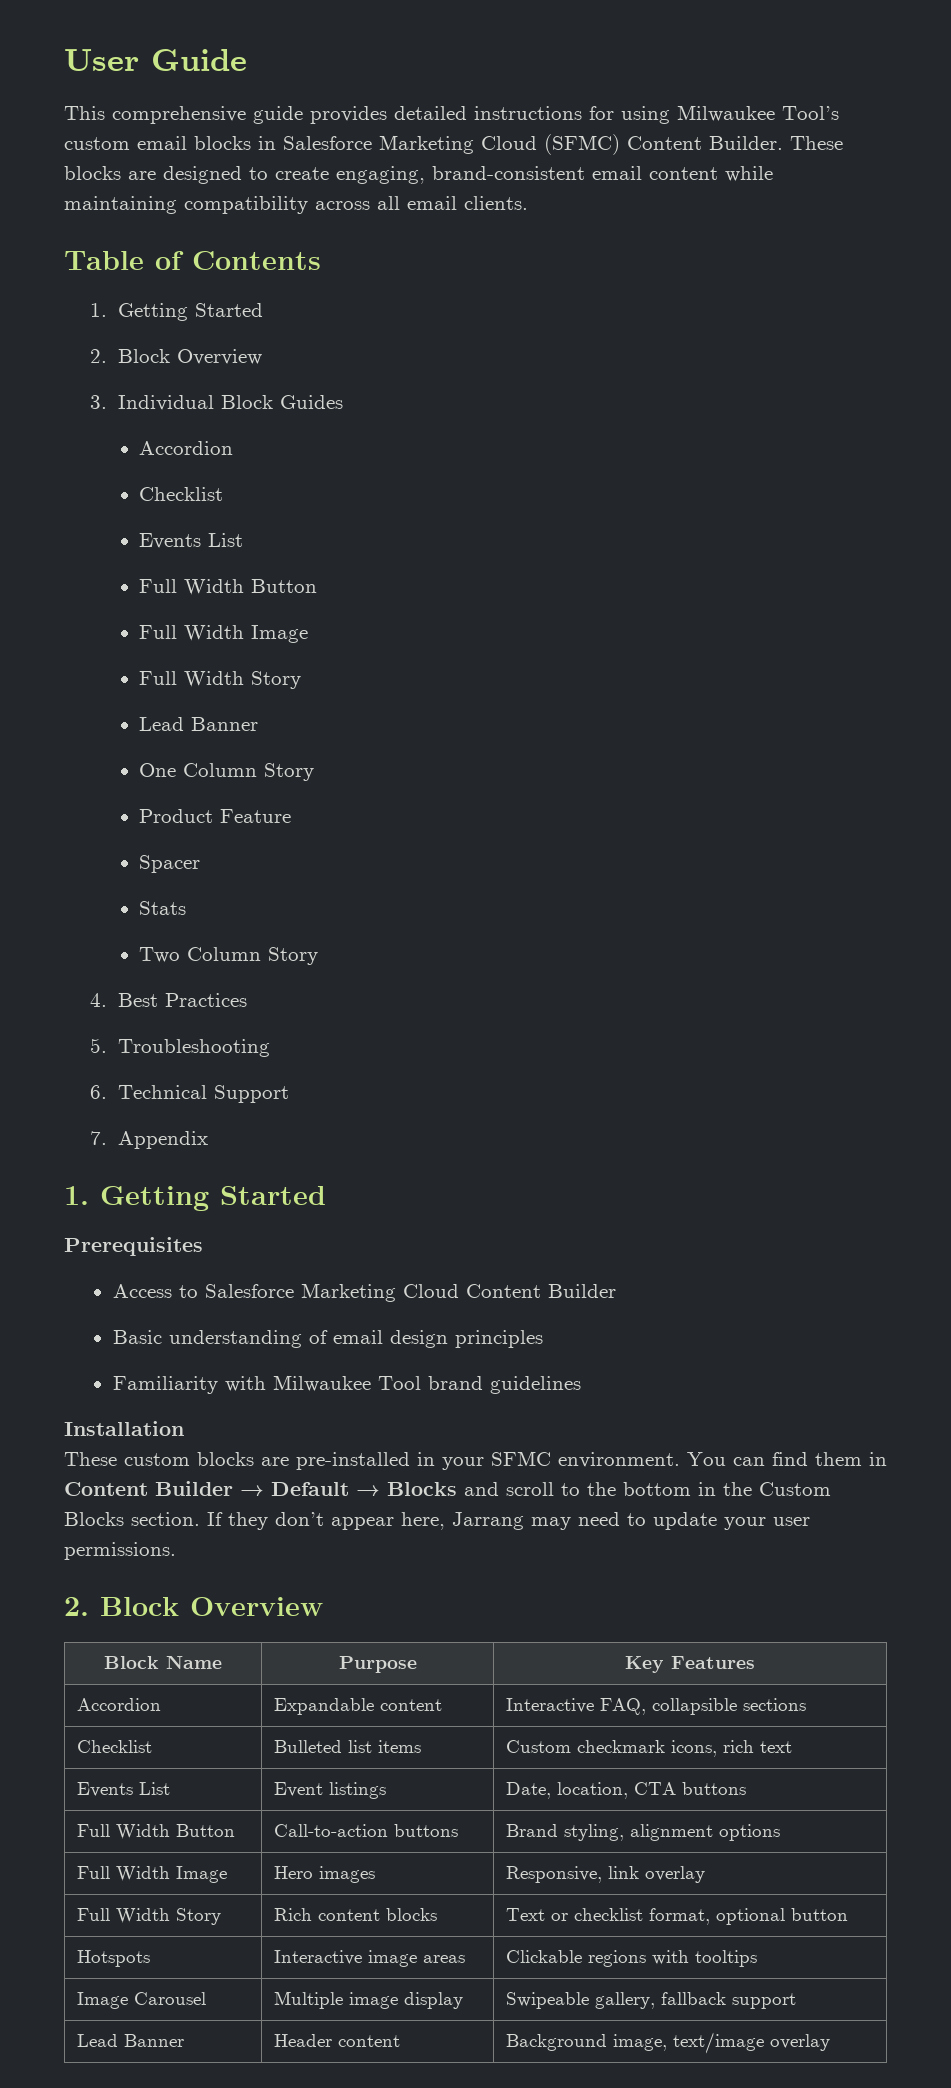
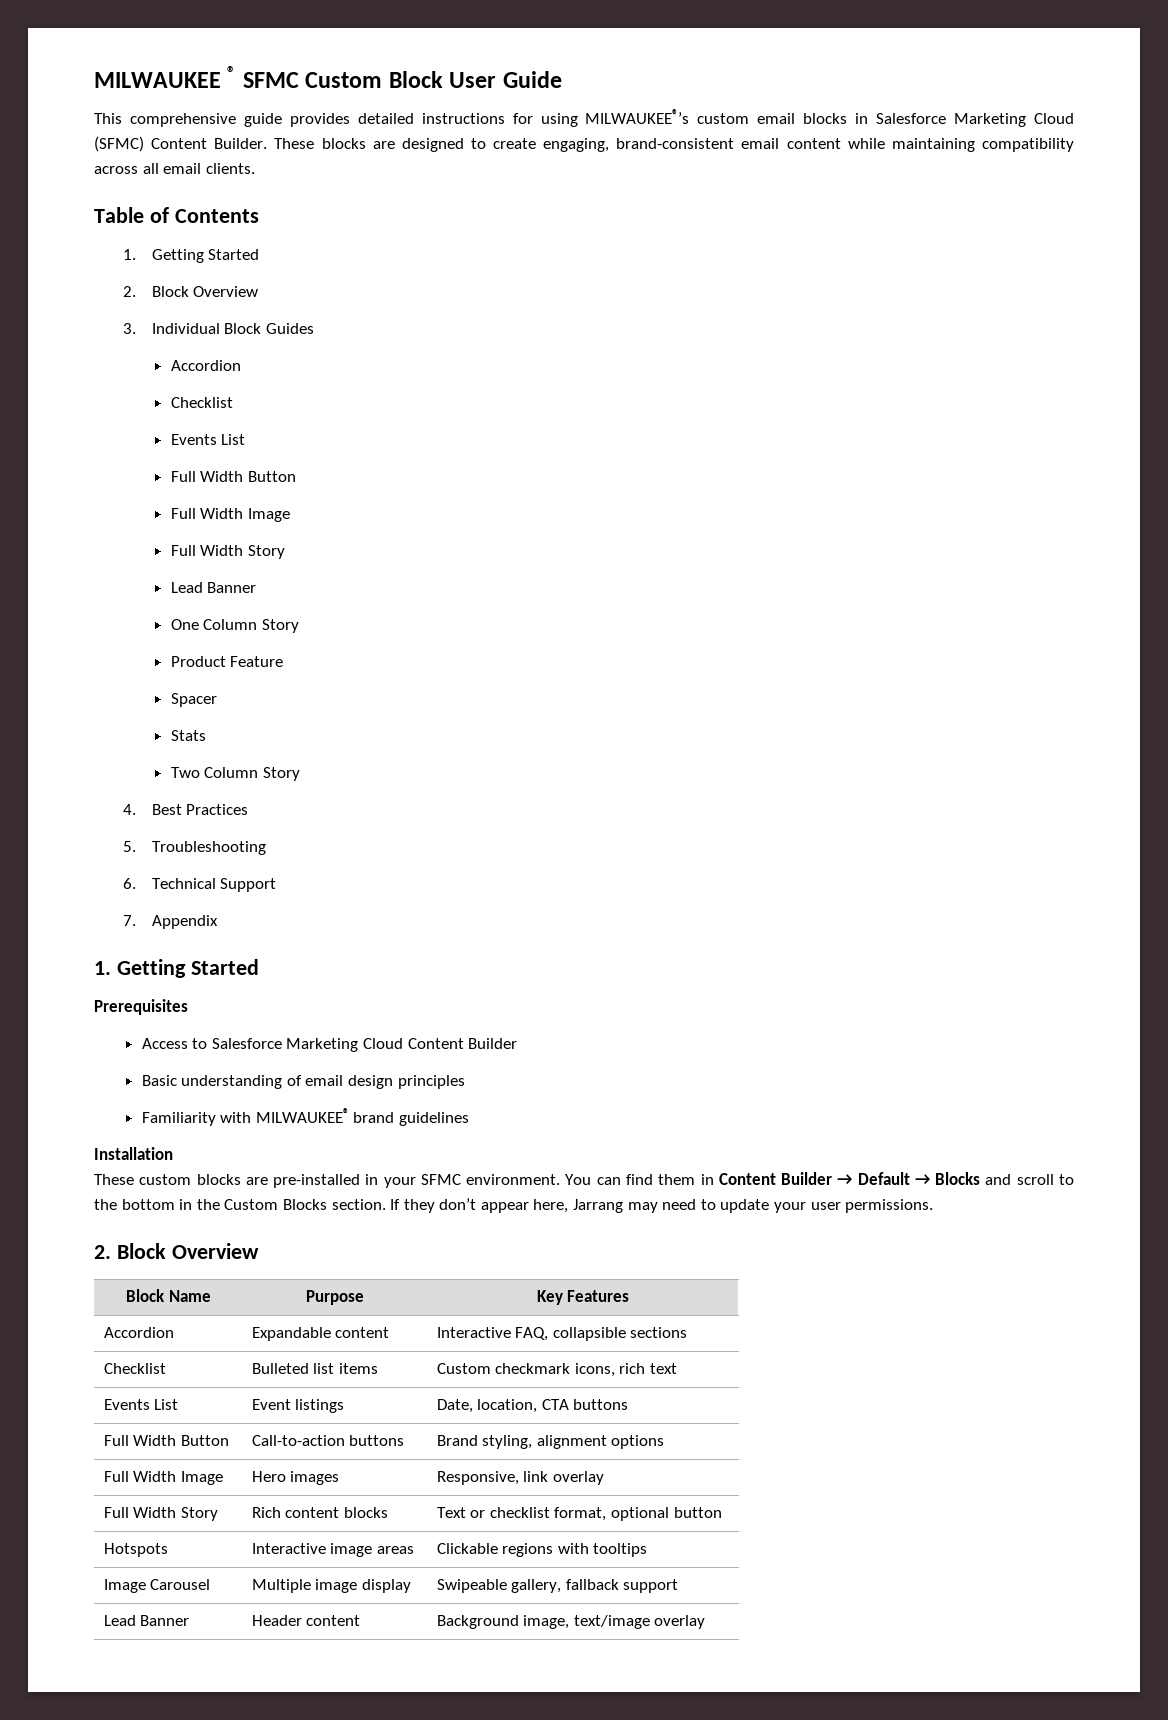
(64, 60) none -> [94,66,443,88] MILWAUKEE ® SFMC Custom Block
[677,105,839,122] Milwaukee Tool’s -> [585,109,690,124] MILWAUKEE®’s
[272,1375,421,1392] Milwaukee Tool -> [255,1108,349,1123] MILWAUKEE®

